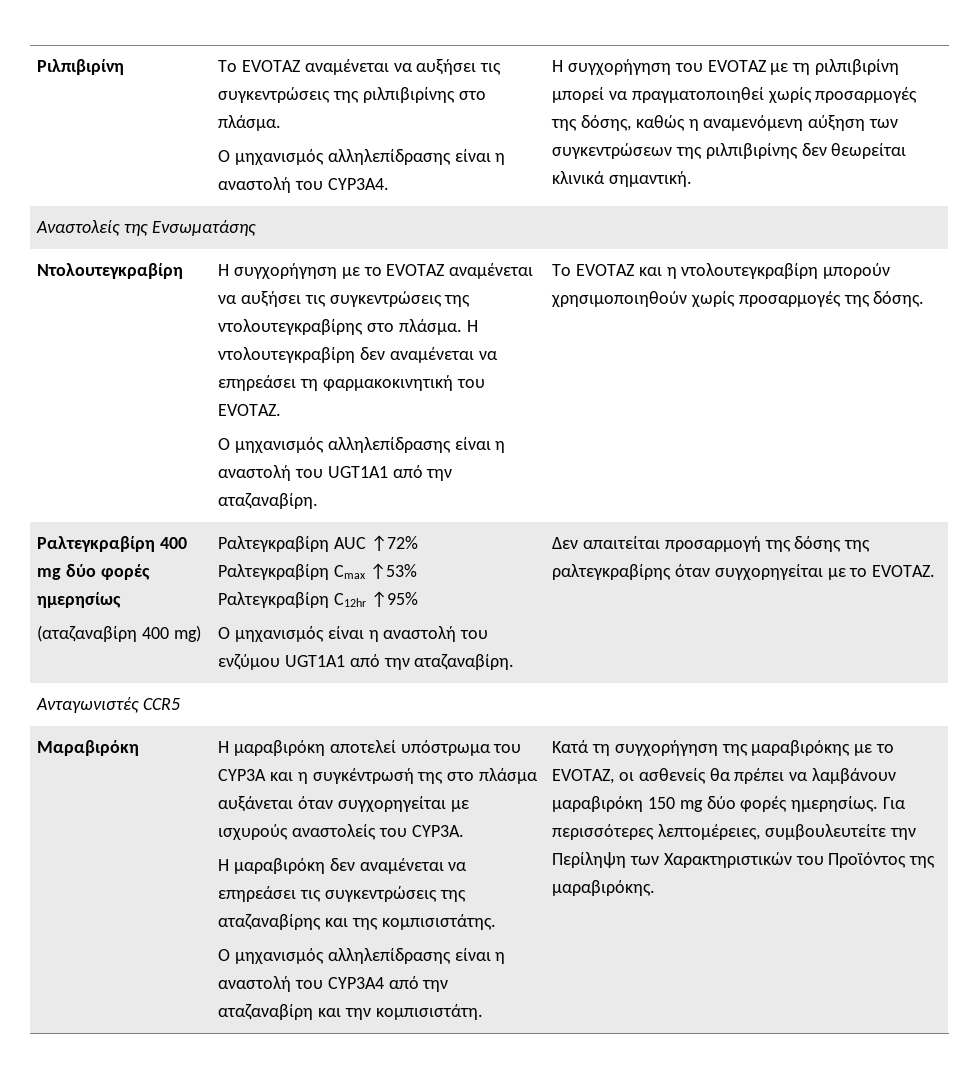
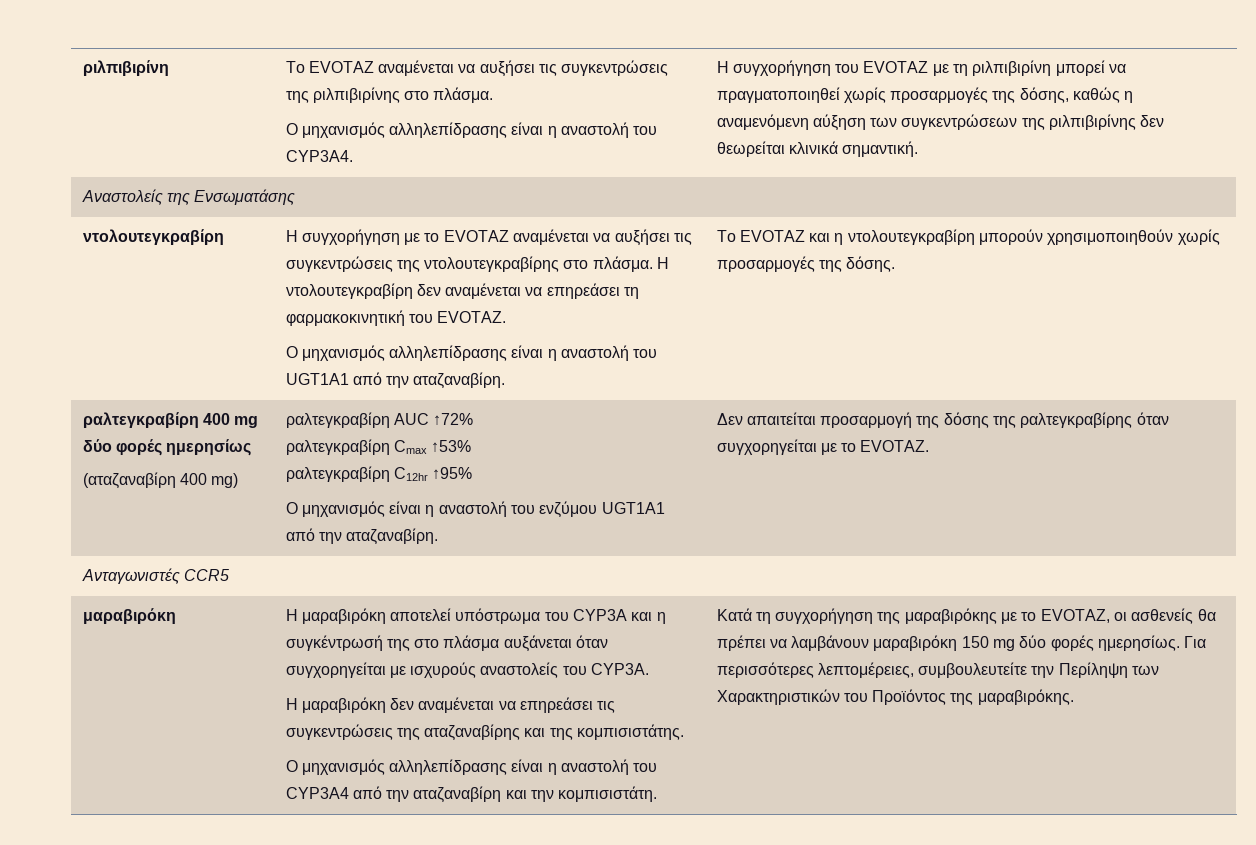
[37,59,125,75] Ριλπιβιρίνη -> [82,60,169,76] ριλπιβιρίνη
[37,263,184,279] Ντολουτεγκραβίρη -> [82,229,224,245] ντολουτεγκραβίρη
[37,536,156,552] Ραλτεγκραβίρη -> [82,412,199,428] ραλτεγκραβίρη
[218,536,330,552] Ραλτεγκραβίρη -> [285,412,390,428] ραλτεγκραβίρη
[218,564,330,580] Ραλτεγκραβίρη -> [285,439,390,455] ραλτεγκραβίρη
[218,592,330,608] Ραλτεγκραβίρη -> [285,466,390,482] ραλτεγκραβίρη
[37,740,140,756] Μαραβιρόκη -> [82,608,176,624] μαραβιρόκη

